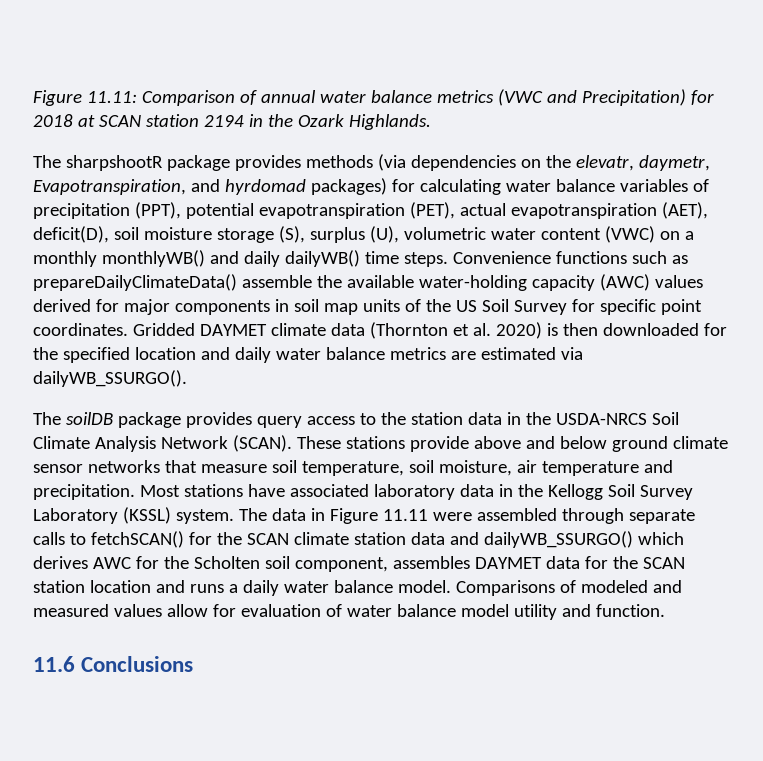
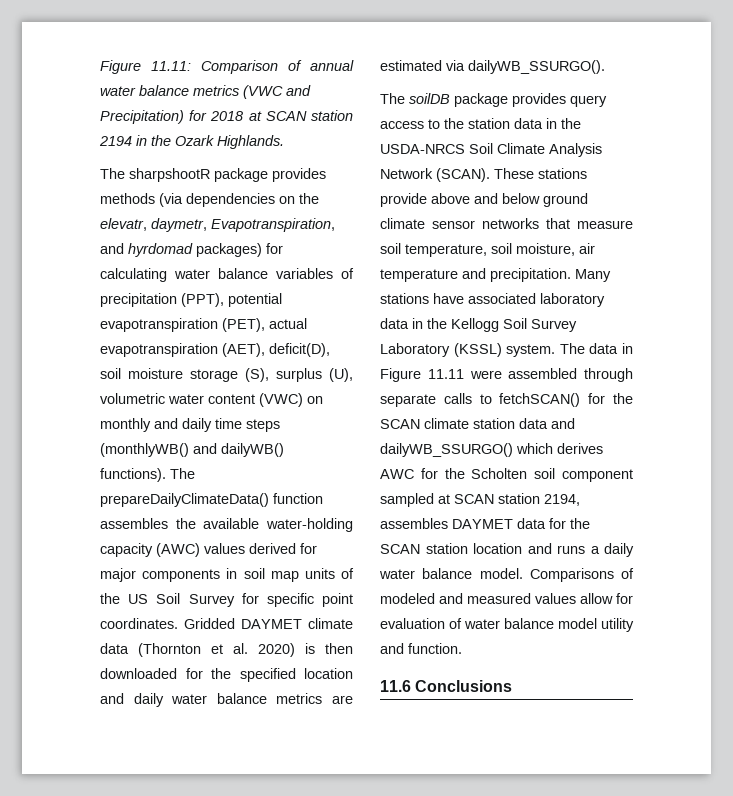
[684,231,694,240] [33,250,688,267] [33,274,312,291] a monthly monthlyWB() and daily dailyWB() time steps. Convenience functions such as prepareDailyClimateData() assemble -> [100,418,280,432] [100,443,284,457] [100,468,195,482] [100,493,323,507] [100,518,168,529] monthly and daily time steps (monthlyWB() and dailyWB() functions). The prepareDailyClimateData() function assembles
[139,485,180,497] Most -> [575,269,611,282] Many
[294,557,388,572] component, -> [562,469,633,482] [380,493,580,507] component sampled at SCAN station 2194,

